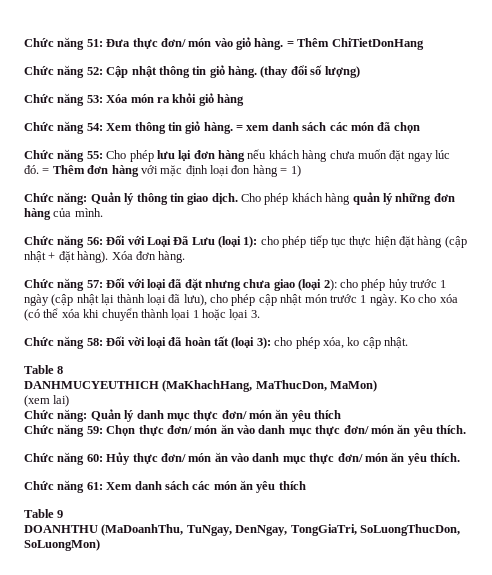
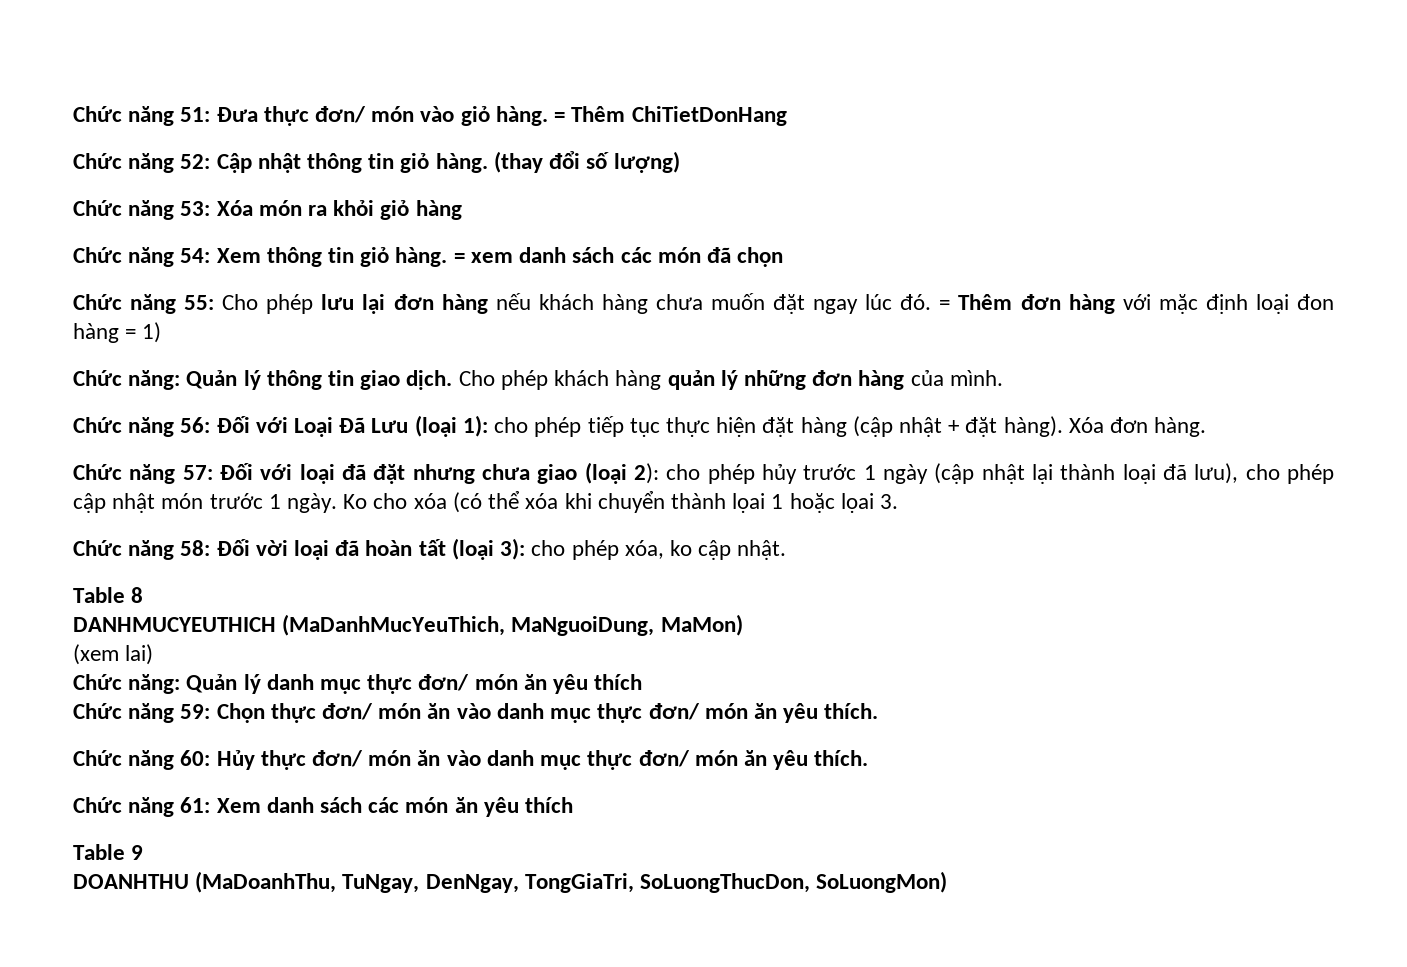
[162,380,327,392] (MaKhachHang, MaThucDon, -> [282,614,655,636] (MaDanhMucYeuThich, MaNguoiDung,

